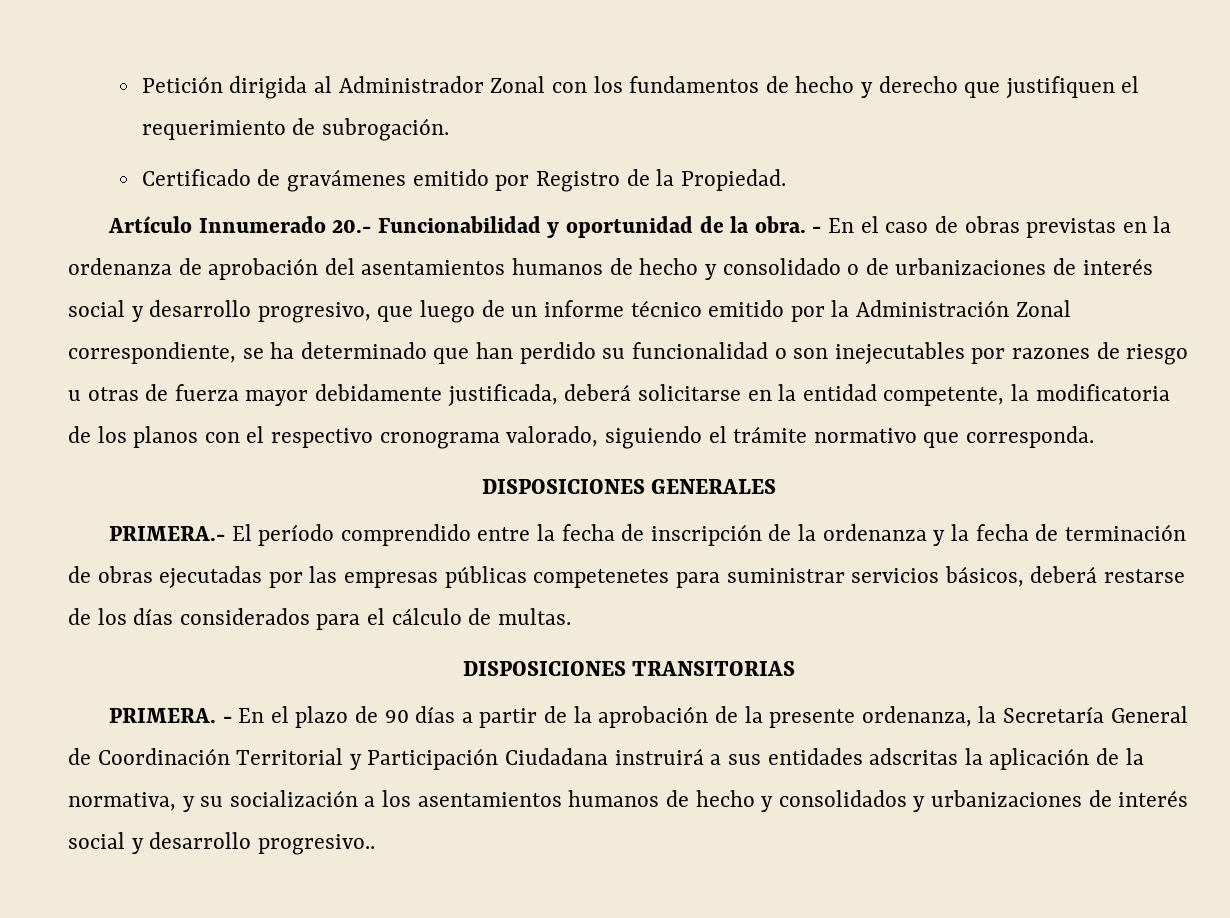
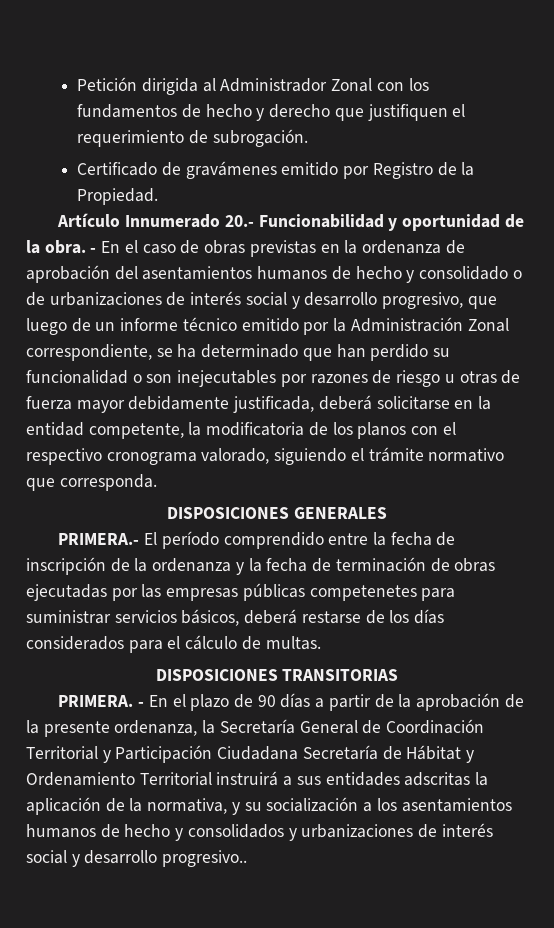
(609, 756) none -> [302,745,475,763] [26,772,212,786] Secretaría de Hábitat y Ordenamiento Territorial

